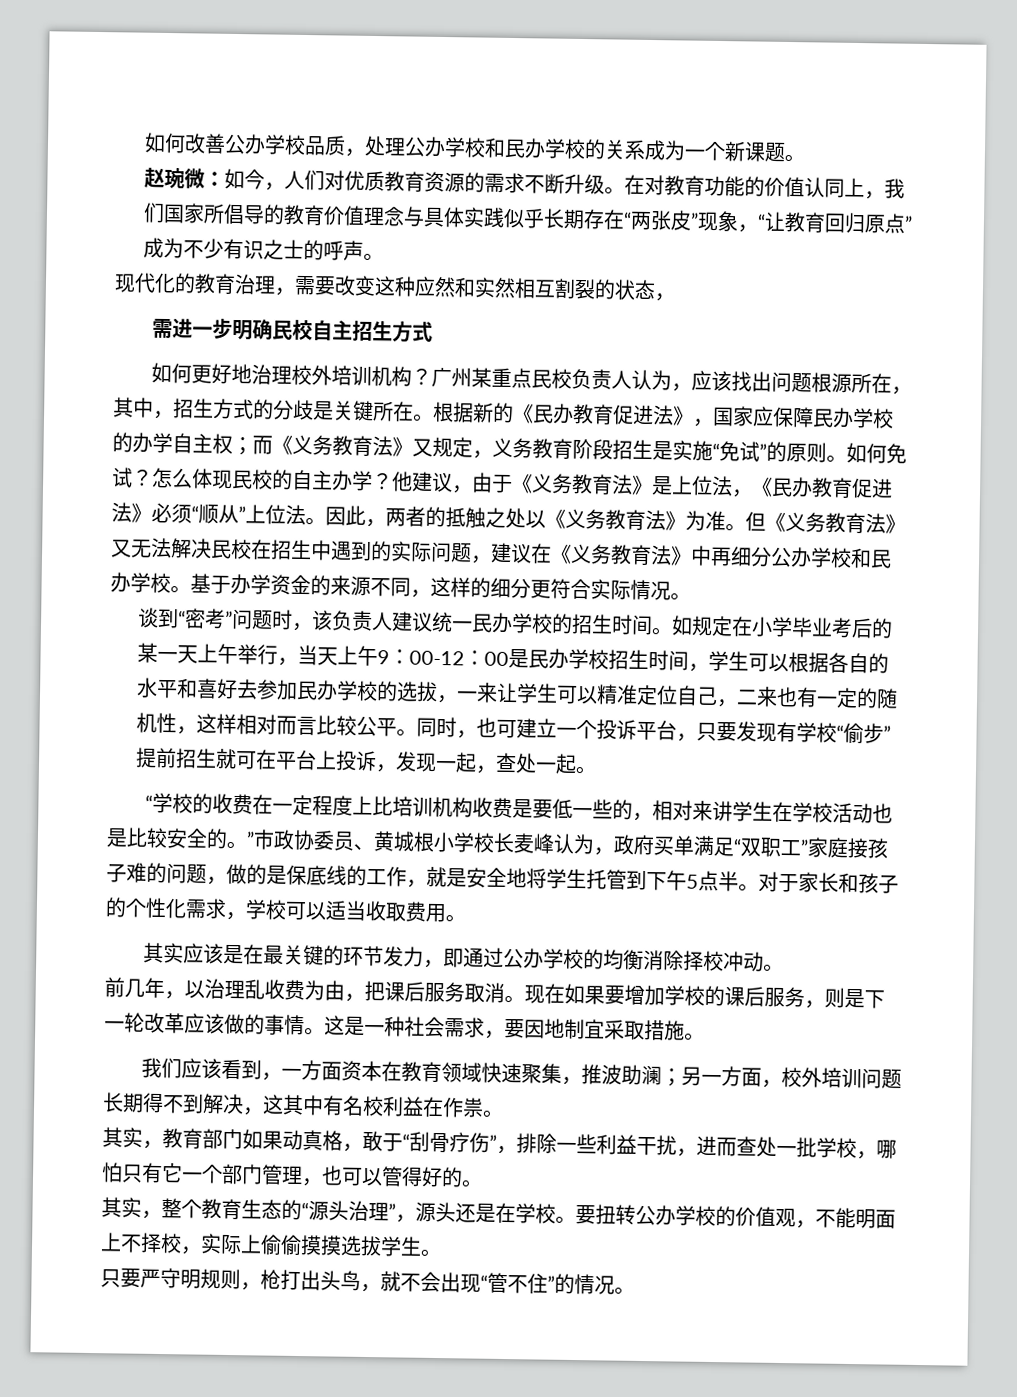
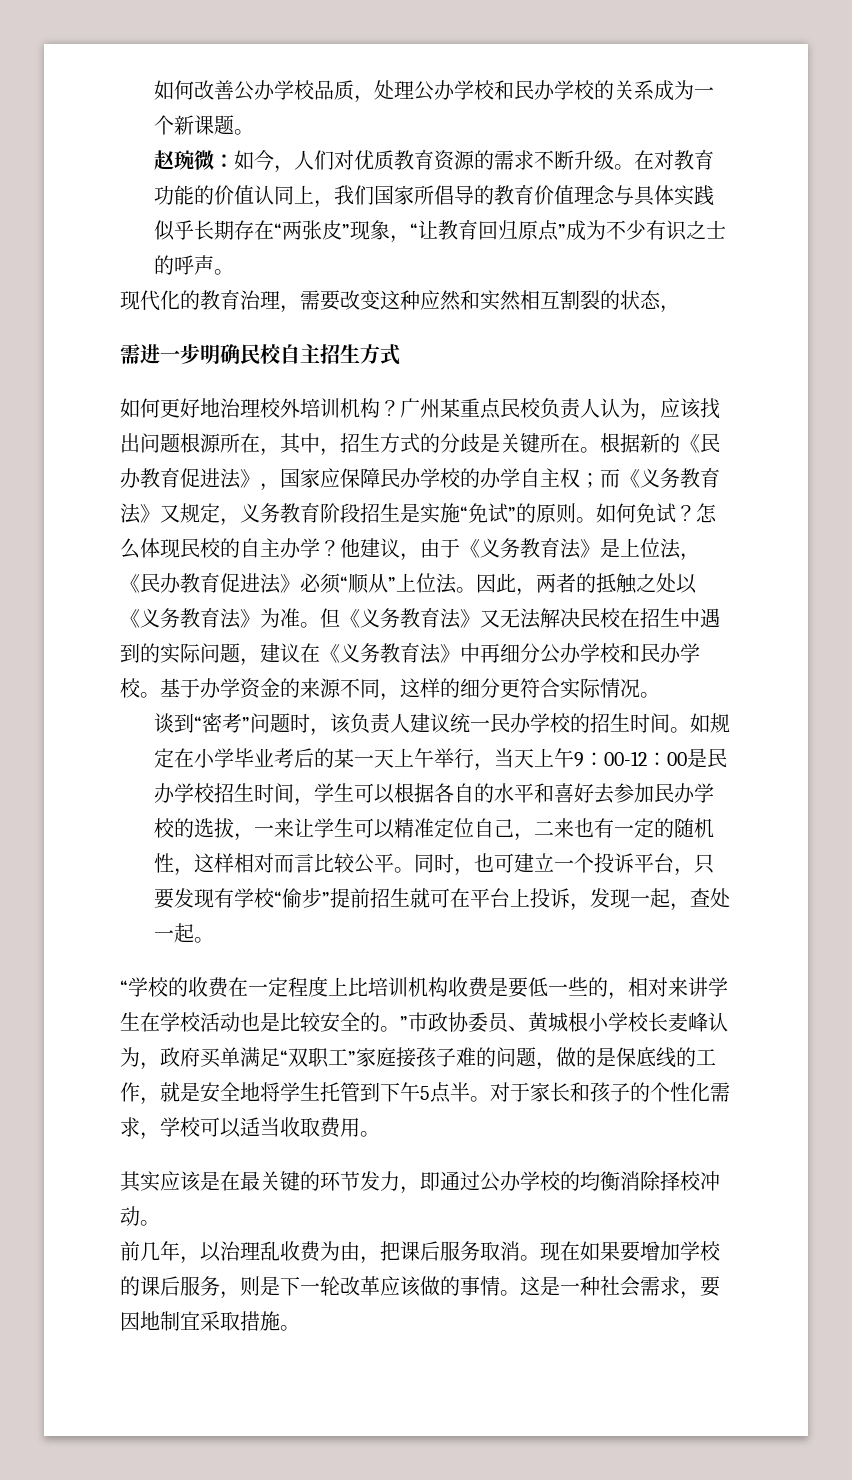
[141,1057,903,1089] [102,1092,504,1118] [102,1127,897,1160] [101,1162,483,1188] [101,1197,896,1229] [100,1232,442,1258] [100,1268,635,1295] // 我们应该看到，一方面资本在教育领域快速聚集，推波助澜；另一方面，校外培训问题长期得不到解决，这其中有名校利益在作祟。 // 其实，教育部门如果动真格，敢于“刮骨疗伤”，排除一些利益干扰，进而查处一批学校，哪怕只有它一个部门管理，也可以管得好的。 // 其实，整个教育生态的“源头治理”，源头还是在学校。要扭转公办学校的价值观，不能明面上不择校，实际上偷偷摸摸选拔学生。 // 只要严守明规则，枪打出头鸟，就不会出现“管不住”的情况。 -> (300, 1328) none

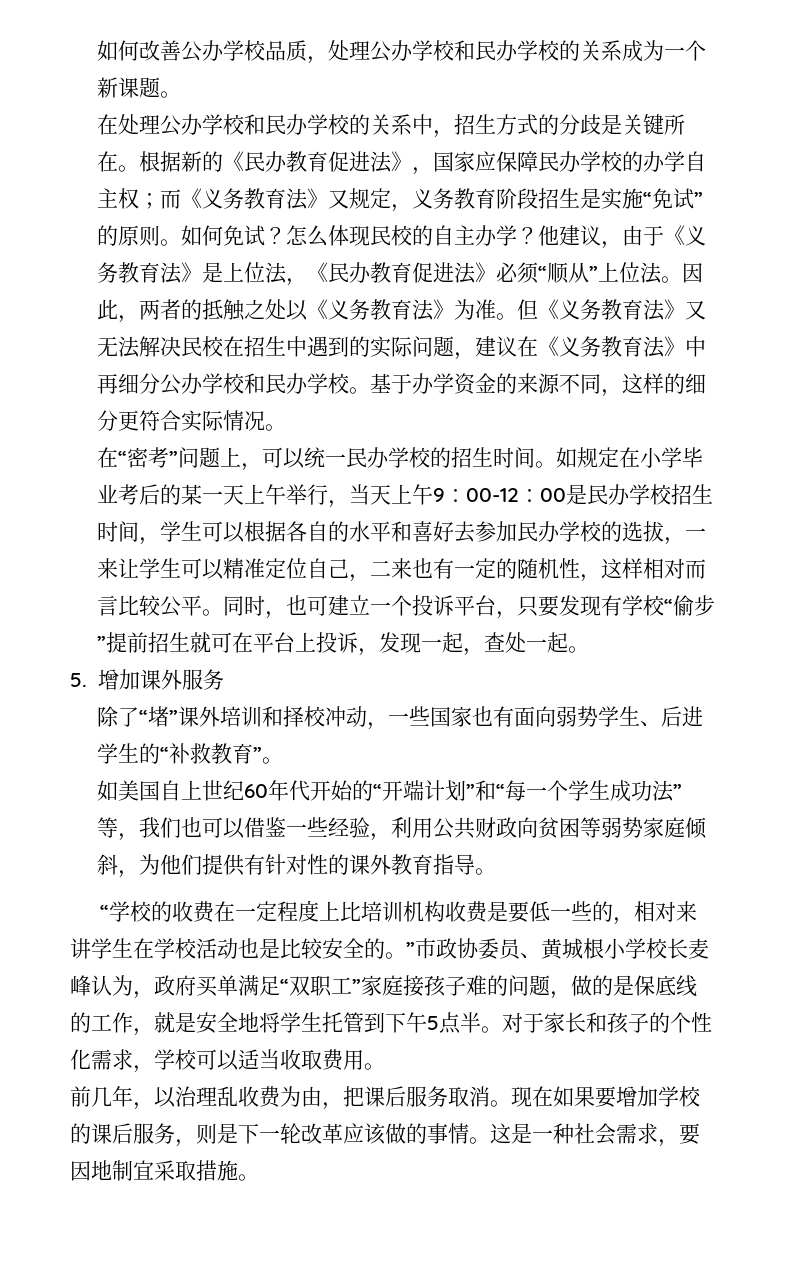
[154,150,715,173] [154,185,715,208] [154,220,727,243] [154,255,235,275] [120,290,680,313] [120,343,400,365] [120,398,720,421] [120,433,301,456] 赵琬微：如今，人们对优质教育资源的需求不断升级。在对教育功能的价值认同上，我们国家所倡导的教育价值理念与具体实践似乎长期存在“两张皮”现象，“让教育回归原点”成为不少有识之士的呼声。 // 现代化的教育治理，需要改变这种应然和实然相互割裂的状态， // 需进一步明确民校自主招生方式 // 如何更好地治理校外培训机构？广州某重点民校负责人认为，应该找出问题根源所在，其 -> [96,114,412,136] 在处理公办学校和民办学校的关系
[154,713,195,733] 谈到 -> [96,447,118,468] 在
[290,713,451,736] 时，该负责人建议 -> [219,447,305,471] 上，可以
(215, 940) none -> [70,669,224,690] [96,706,703,730] [96,743,283,764] [96,780,682,802] [96,817,707,841] [96,854,496,878] // 5.增加课外服务 // 除了“堵”课外培训和择校冲动，一些国家也有面向弱势学生、后进学生的“补救教育”。 // 如美国自上世纪60年代开始的“开端计划”和“每一个学生成功法”等，我们也可以借鉴一些经验，利用公共财政向贫困等弱势家庭倾斜，为他们提供有针对性的课外教育指导。
[120,1171,720,1194] [120,1206,160,1226] // 其实应该是在最关键的环节发力，即通过公办学校的均衡消除择校冲动。 -> (385, 1066) none

